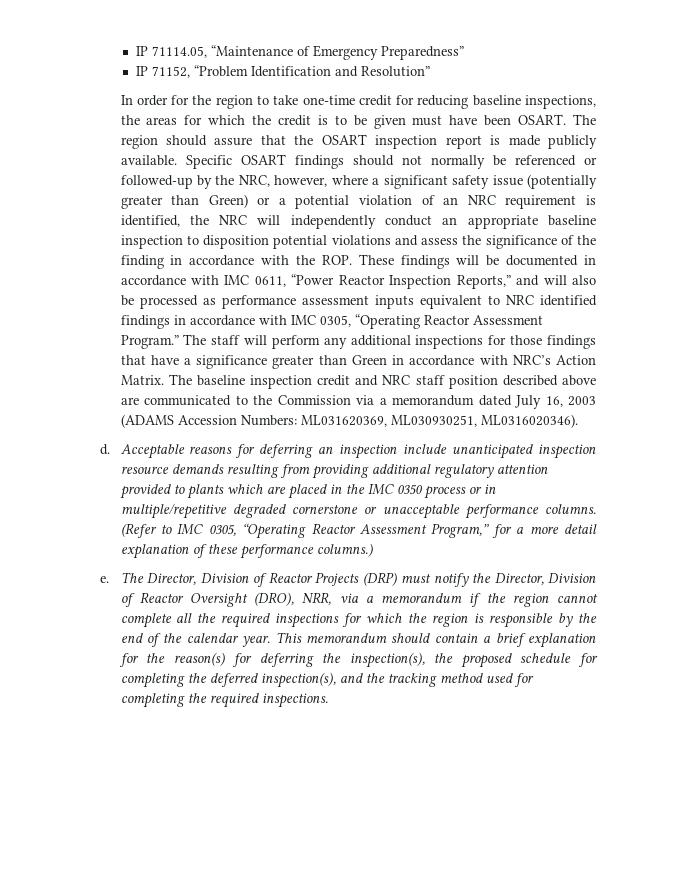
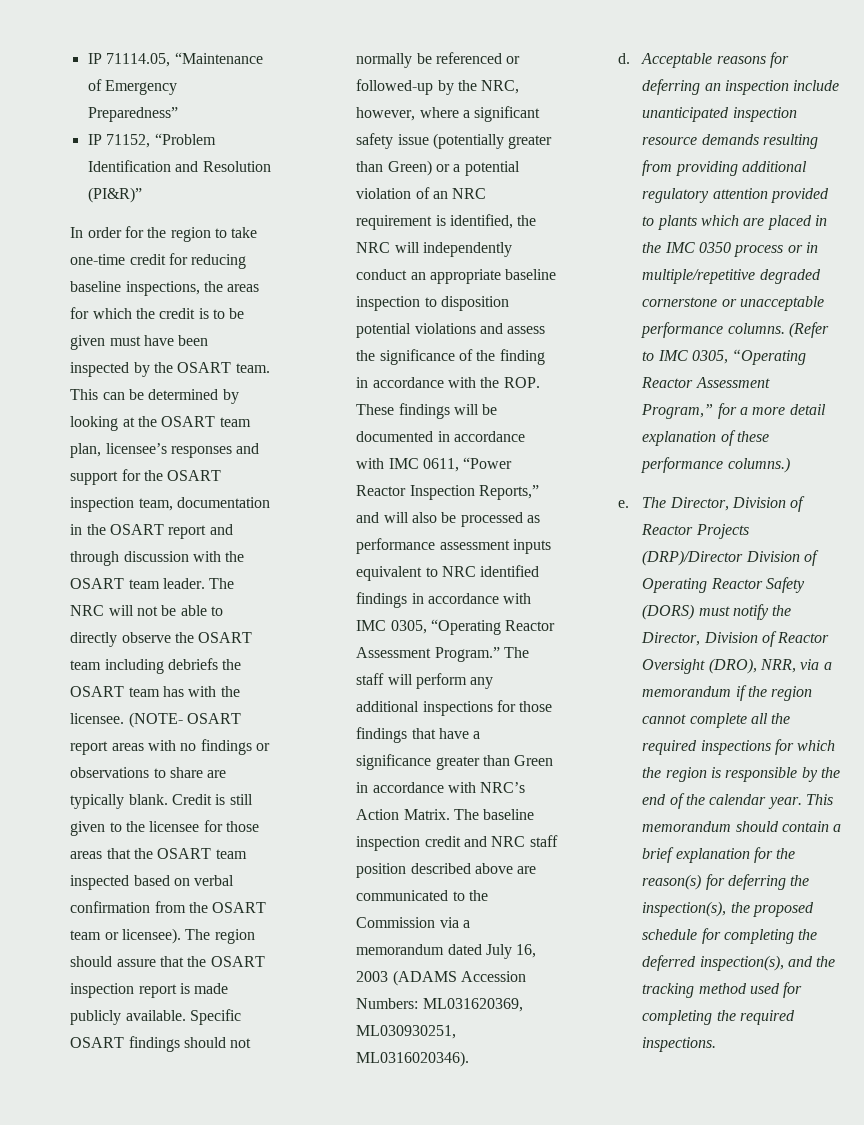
[361,66,431,77] Resolution” -> [202,161,271,172] [87,187,142,203] Resolution (PI&R)”
[518,114,567,125] OSART. -> [70,362,270,377] [70,389,239,404] [70,416,251,431] [70,443,260,458] [70,469,222,485] [70,497,270,512] [70,524,233,539] [70,551,245,566] [70,578,235,589] [70,605,223,616] [70,632,253,647] [70,658,242,674] [70,686,240,697] [70,712,241,728] [70,739,270,755] [70,767,227,778] [70,794,253,809] [70,820,259,836] [70,848,247,859] [70,875,235,890] [70,901,267,913] [70,928,181,944] inspected by the OSART team. This can be determined by looking at the OSART team plan, licensee’s responses and support for the OSART inspection team, documentation in the OSART report and through discussion with the OSART team leader. The NRC will not be able to directly observe the OSART team including debriefs the OSART team has with the licensee. (NOTE- OSART report areas with no findings or observations to share are typically blank. Credit is still given to the licensee for those areas that the OSART team inspected based on verbal confirmation from the OSART team or licensee).
[362,572,397,586] (DRP) -> [642,550,819,566] [642,577,805,593] [642,604,695,620] (DRP)/Director Division of Operating Reactor Safety (DORS)

